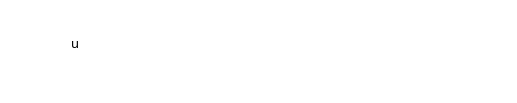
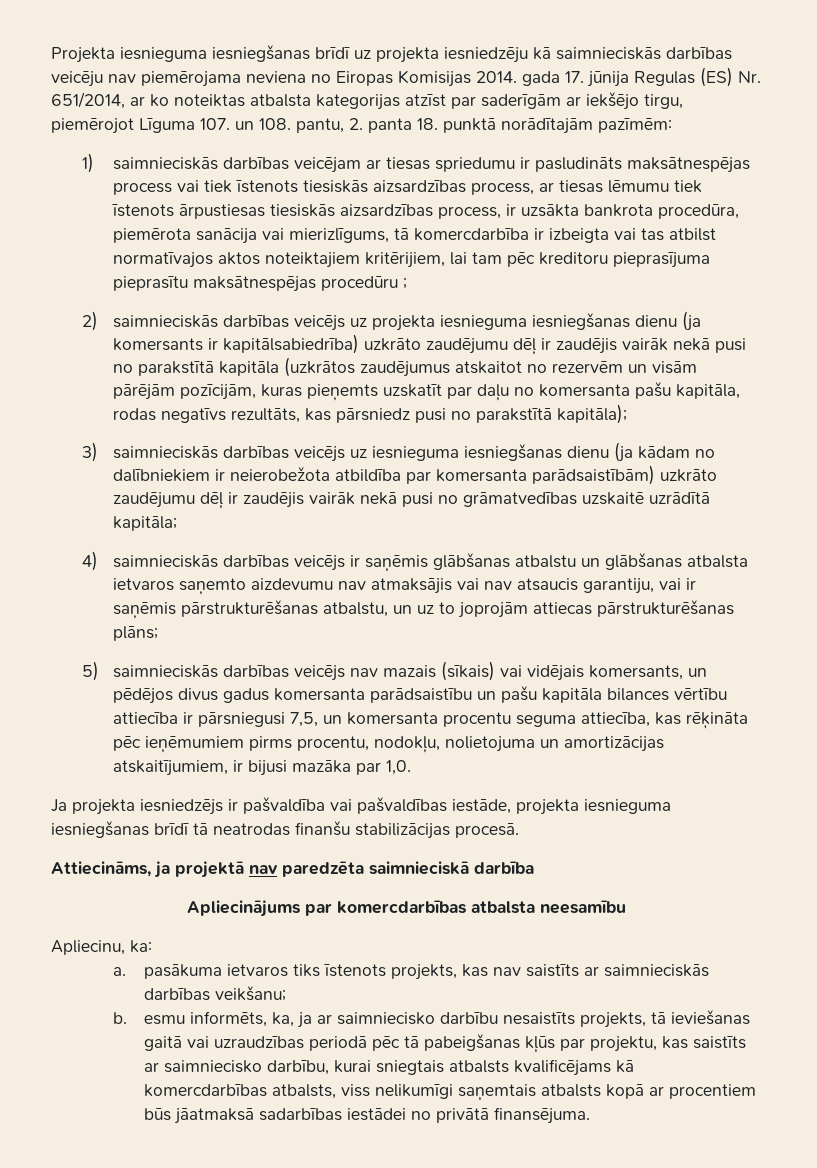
[71,41,79,48] u -> [51,45,732,63] [51,67,761,87] [51,92,683,110] [51,118,672,134] [82,153,751,173] [113,180,703,195] [112,204,740,219] [113,228,717,244] [113,252,711,268] [113,276,408,292] [82,311,702,331] [113,334,747,355] [113,357,698,377] [113,382,741,401] [113,404,628,424] [82,442,716,462] [113,465,718,485] [113,492,711,509] [113,516,178,531] [82,551,749,572] [113,578,697,595] [113,600,735,619] [113,626,159,641] [82,661,708,681] [113,686,728,704] [113,712,749,729] [113,736,665,753] [113,760,412,776] [51,797,671,815] [51,821,519,839] [51,861,534,878] [187,900,626,917] [51,940,152,955] [113,964,710,980] [144,986,287,1001] [113,1010,751,1028] [144,1034,747,1053] [144,1059,635,1076] [144,1084,757,1101] [144,1107,591,1124] Projekta iesnieguma iesniegšanas brīdī uz projekta iesniedzēju kā saimnieciskās darbības veicēju nav piemērojama neviena no Eiropas Komisijas 2014. gada 17. jūnija Regulas (ES) Nr. 651/2014, ar ko noteiktas atbalsta kategorijas atzīst par saderīgām ar iekšējo tirgu, piemērojot Līguma 107. un 108. pantu, 2. panta 18. punktā norādītajām pazīmēm: // 1) saimnieciskās darbības veicējam ar tiesas spriedumu ir pasludināts maksātnespējas process vai tiek īstenots tiesiskās aizsardzības process, ar tiesas lēmumu tiek īstenots ārpustiesas tiesiskās aizsardzības process, ir uzsākta bankrota procedūra, piemērota sanācija vai mierizlīgums, tā komercdarbība ir izbeigta vai tas atbilst normatīvajos aktos noteiktajiem kritērijiem, lai tam pēc kreditoru pieprasījuma pieprasītu maksātnespējas procedūru ; // 2) saimnieciskās darbības veicējs uz projekta iesnieguma iesniegšanas dienu (ja komersants ir kapitālsabiedrība) uzkrāto zaudējumu dēļ ir zaudējis vairāk nekā pusi no parakstītā kapitāla (uzkrātos zaudējumus atskaitot no rezervēm un visām pārējām pozīcijām, kuras pieņemts uzskatīt par daļu no komersanta pašu kapitāla, rodas negatīvs rezultāts, kas pārsniedz pusi no parakstītā kapitāla); // 3) saimnieciskās darbības veicējs uz iesnieguma iesniegšanas dienu (ja kādam no dalībniekiem ir neierobežota atbildība par komersanta parādsaistībām) uzkrāto zaudējumu dēļ ir zaudējis vairāk nekā pusi no grāmatvedības uzskaitē uzrādītā kapitāla; // 4) saimnieciskās darbības veicējs ir saņēmis glābšanas atbalstu un glābšanas atbalsta ietvaros saņemto aizdevumu nav atmaksājis vai nav atsaucis garantiju, vai ir saņēmis pārstrukturēšanas atbalstu, un uz to joprojām attiecas pārstrukturēšanas plāns; // 5) saimnieciskās darbības veicējs nav mazais (sīkais) vai vidējais komersants, un pēdējos divus gadus komersanta parādsaistību un pašu kapitāla bilances vērtību attiecība ir pārsniegusi 7,5, un komersanta procentu seguma attiecība, kas rēķināta pēc ieņēmumiem pirms procentu, nodokļu, nolietojuma un amortizācijas atskaitījumiem, ir bijusi mazāka par 1,0. // Ja projekta iesniedzējs ir pašvaldība vai pašvaldības iestāde, projekta iesnieguma iesniegšanas brīdī tā neatrodas finanšu stabilizācijas procesā. // Attiecināms, ja projektā nav paredzēta saimnieciskā darbība // Apliecinājums par komercdarbības atbalsta neesamību // Apliecinu, ka: // a. pasākuma ietvaros tiks īstenots projekts, kas nav saistīts ar saimnieciskās darbības veikšanu; // b. esmu informēts, ka, ja ar saimniecisko darbību nesaistīts projekts, tā ieviešanas gaitā vai uzraudzības periodā pēc tā pabeigšanas kļūs par projektu, kas saistīts ar saimniecisko darbību, kurai sniegtais atbalsts kvalificējams kā komercdarbības atbalsts, viss nelikumīgi saņemtais atbalsts kopā ar procentiem būs jāatmaksā sadarbības iestādei no privātā finansējuma.

